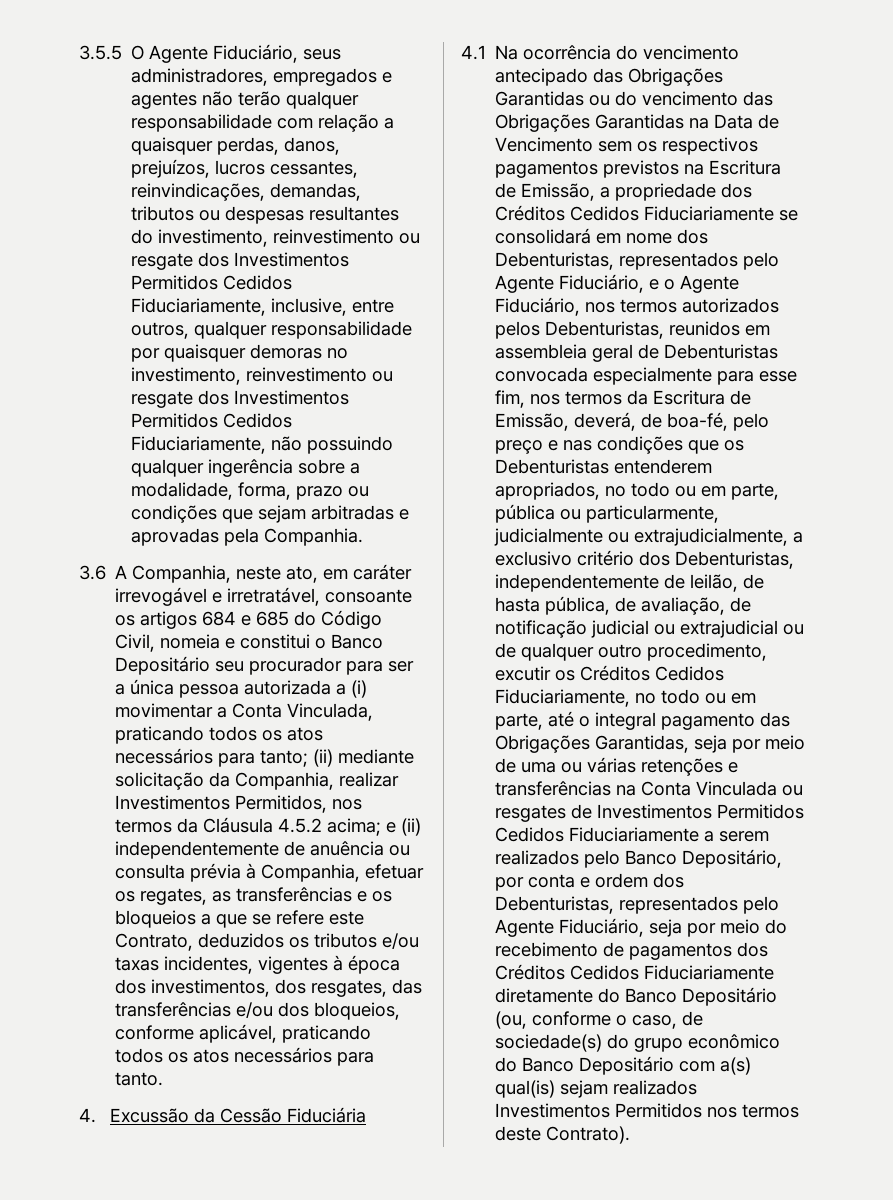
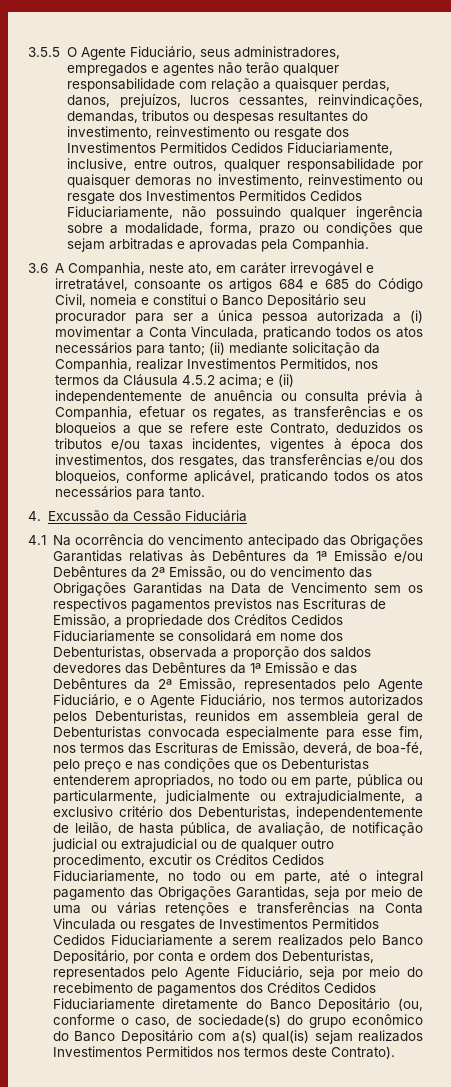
(585, 98) none -> [128,550,423,563] [52,566,226,579] relativas às Debêntures da 1ª Emissão e/ou Debêntures da 2ª Emissão,
[684,160,782,175] na Escritura -> [275,598,366,610] nas Escrituras
(615, 261) none -> [148,646,371,660] [52,662,357,674] [52,678,237,691] observada a proporção dos saldos devedores das Debêntures da 1ª Emissão e das Debêntures da 2ª Emissão,
[627,390,726,405] da Escritura -> [127,742,218,754] das Escrituras

